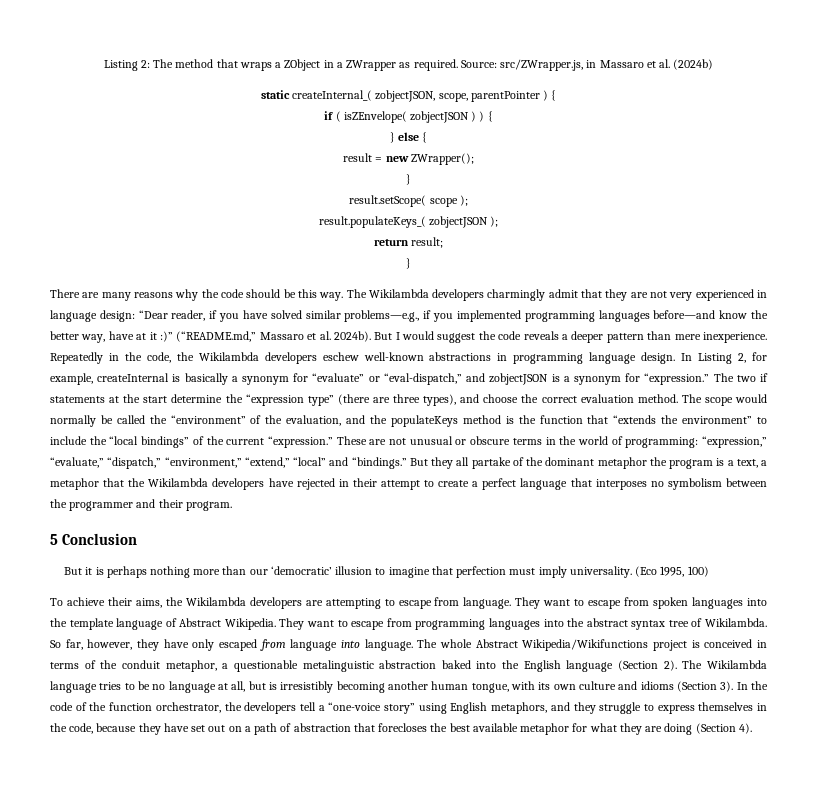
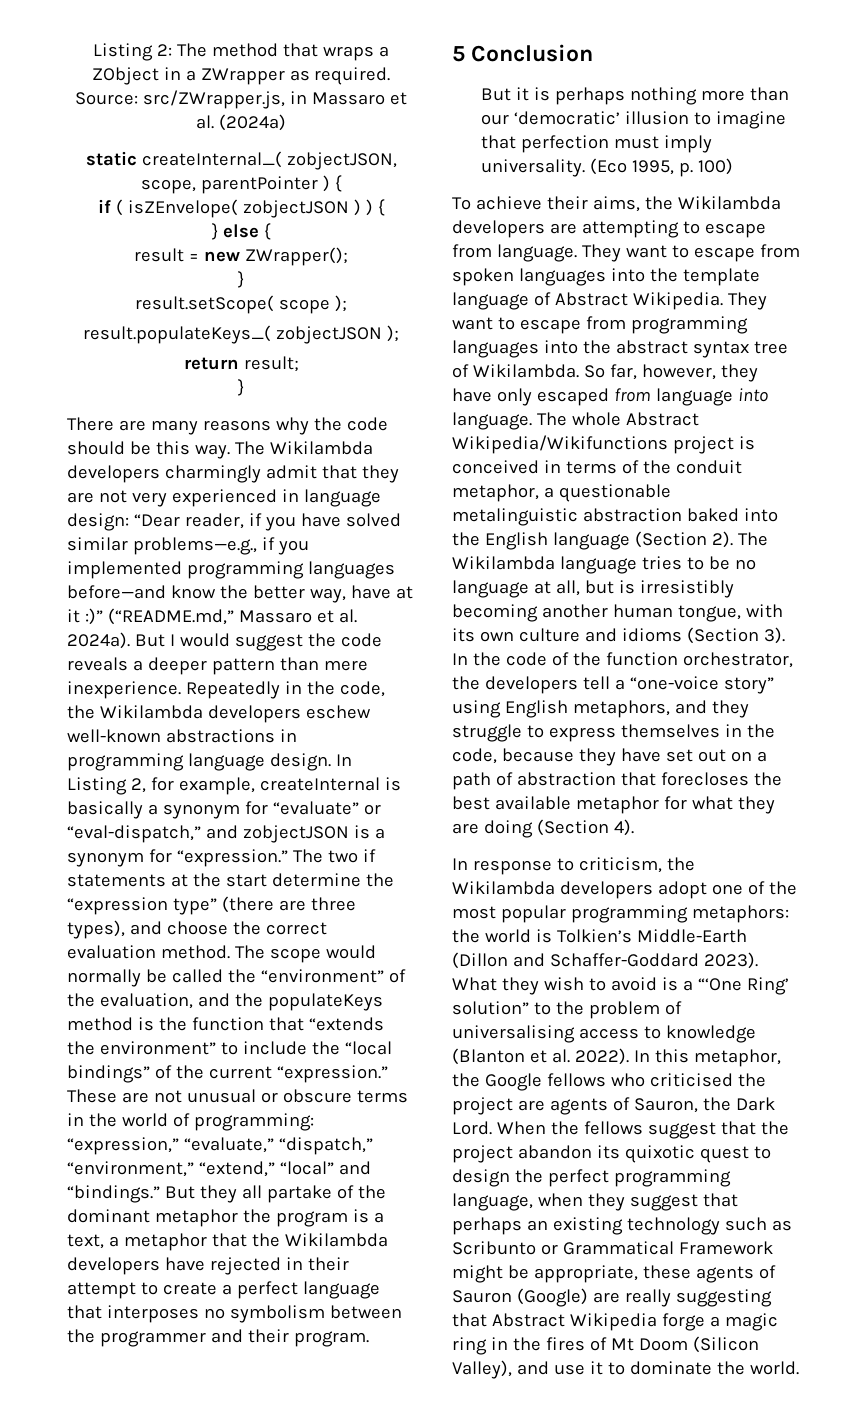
[673,59,714,70] (2024b) -> [218,114,286,131] (2024a)
[333,331,371,342] 2024b). -> [67,632,130,649] 2024a).
(685, 571) none -> [679,162,694,177] p.
(752, 728) none -> [452,857,695,875] [452,881,797,899] [452,905,789,923] [452,929,747,943] [452,952,758,969] [452,977,789,995] [452,1001,682,1019] [452,1025,756,1043] [452,1048,781,1067] [452,1073,766,1091] [452,1097,775,1115] [452,1121,789,1139] [452,1145,771,1163] [452,1169,731,1187] [452,1193,738,1211] [452,1217,792,1235] [452,1241,773,1255] [452,1265,776,1283] [452,1288,772,1307] [452,1313,778,1331] [452,1336,759,1355] [452,1360,799,1379] // In response to criticism, the Wikilambda developers adopt one of the most popular programming metaphors: the world is Tolkien’s Middle-Earth (Dillon and Schaffer-Goddard 2023). What they wish to avoid is a “‘One Ring’ solution” to the problem of universalising access to knowledge (Blanton et al. 2022). In this metaphor, the Google fellows who criticised the project are agents of Sauron, the Dark Lord. When the fellows suggest that the project abandon its quixotic quest to design the perfect programming language, when they suggest that perhaps an existing technology such as Scribunto or Grammatical Framework might be appropriate, these agents of Sauron (Google) are really suggesting that Abstract Wikipedia forge a magic ring in the fires of Mt Doom (Silicon Valley), and use it to dominate the world.

